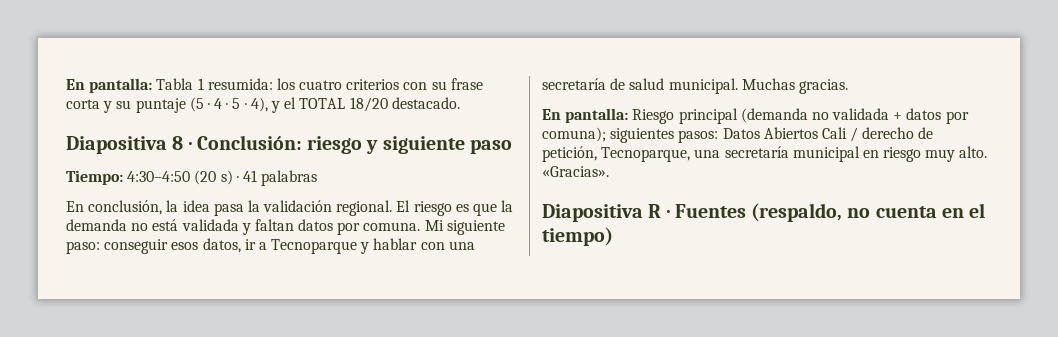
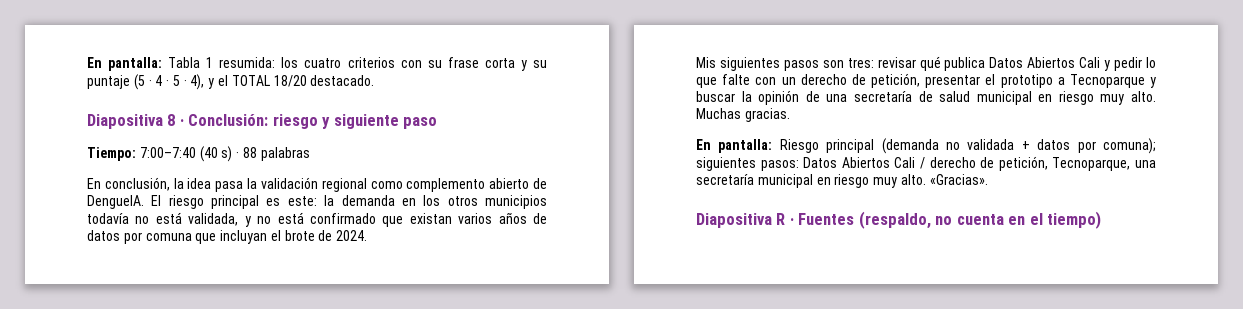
[127,170,217,185] 4:30–4:50 (20 -> [139,146,218,162] 7:00–7:40 (40
[242,170,257,182] 41 -> [242,147,257,158] 88
[336,200,514,216] [66,219,505,235] [66,238,475,254] [542,78,738,94] regional. El riesgo es que la demanda no está validada y faltan datos por comuna. Mi siguiente paso: conseguir esos datos, ir a Tecnoparque y hablar con una secretaría de salud municipal. -> [321,178,547,192] [87,195,547,209] [87,212,547,227] [87,230,368,244] [696,56,1156,71] [696,73,1156,88] [696,90,1156,105] regional como complemento abierto de DengueIA. El riesgo principal es este: la demanda en los otros municipios todavía no está validada, y no está confirmado que existan varios años de datos por comuna que incluyan el brote de 2024. // Mis siguientes pasos son tres: revisar qué publica Datos Abiertos Cali y pedir lo que falte con un derecho de petición, presentar el prototipo a Tecnoparque y buscar la opinión de una secretaría de salud municipal en riesgo muy alto.

